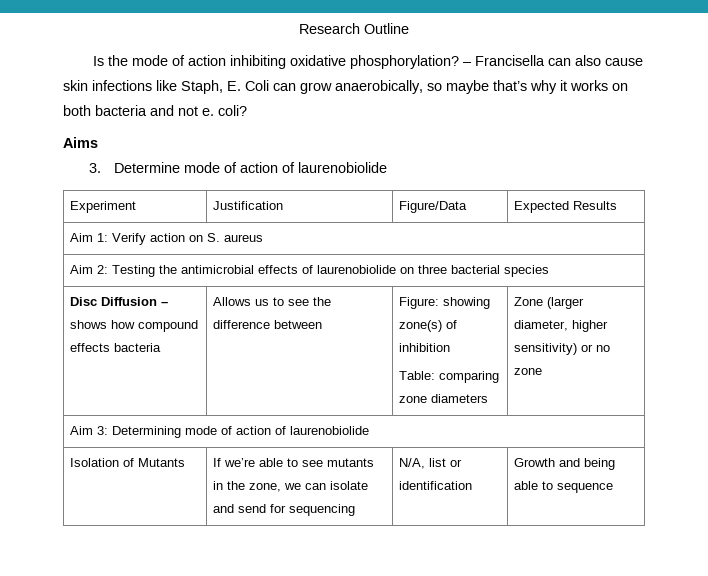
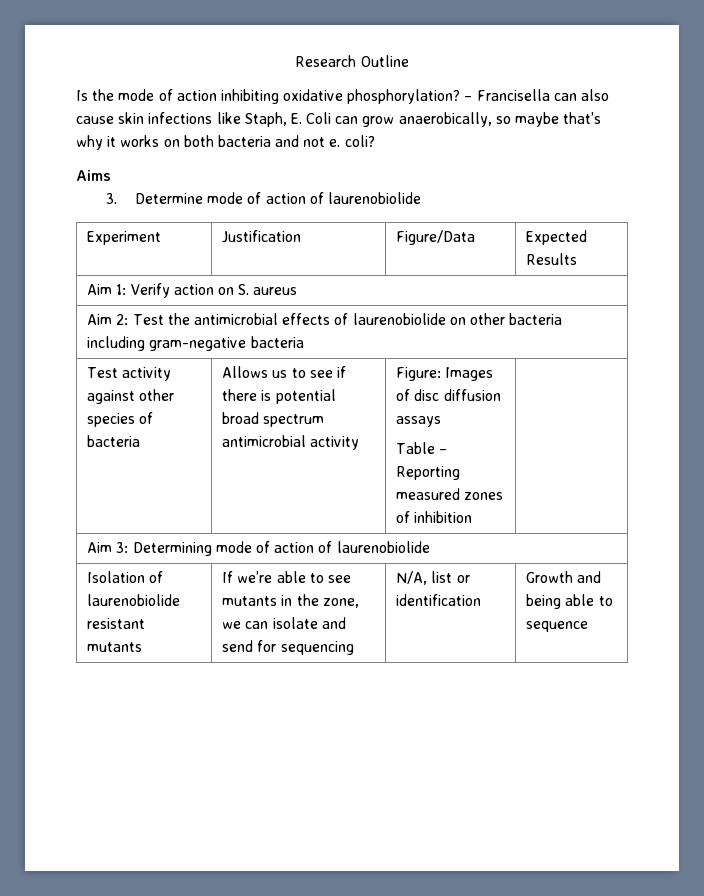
[112,265,156,277] Testing -> [132,314,164,325] Test
[418,265,550,277] [70,297,169,306] [70,320,199,332] [70,343,111,352] three bacterial species // Disc Diffusion – shows how compound effects -> [469,313,563,325] [87,336,304,351] [87,367,172,381] [87,389,175,404] [87,412,154,427] other bacteria including gram-negative bacteria // Test activity against other species of
[313,297,332,306] [213,320,323,329] [399,297,491,309] [399,320,458,332] [399,343,451,352] [399,371,500,383] [399,394,489,403] [514,297,585,309] [514,320,609,332] [514,343,611,355] [514,368,543,375] the difference between | Figure: showing zone(s) of inhibition // Table: comparing zone diameters | Zone (larger diameter, higher sensitivity) or no zone -> [336,366,346,378] [222,389,336,404] [222,412,325,427] [222,435,360,450] [396,367,494,381] [396,389,501,401] [396,416,442,427] [396,442,448,454] [396,466,461,480] [396,488,504,500] [396,511,473,523] if there is potential broad spectrum antimicrobial activity | Figure: Images of disc diffusion assays // Table – Reporting measured zones of inhibition |
[138,458,186,467] Mutants -> [87,594,181,606] [87,618,146,629] [87,642,143,652] laurenobiolide resistant mutants

